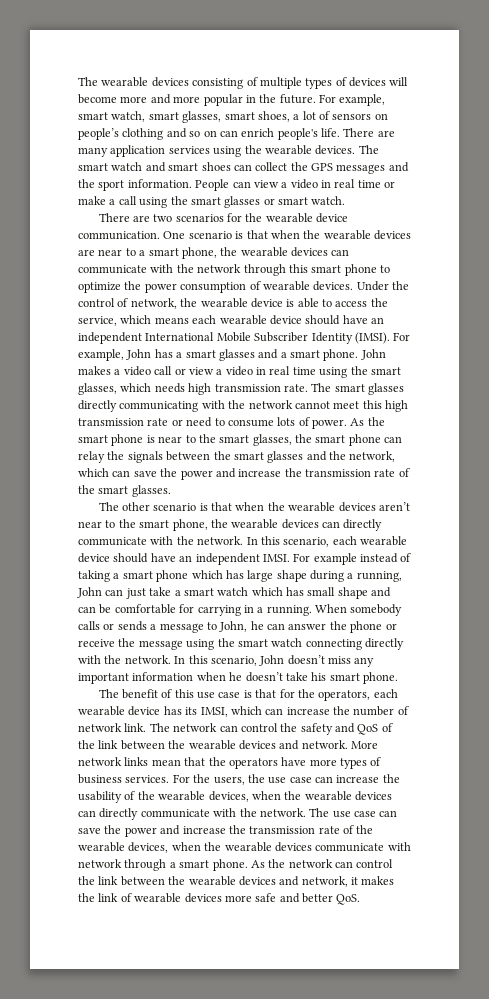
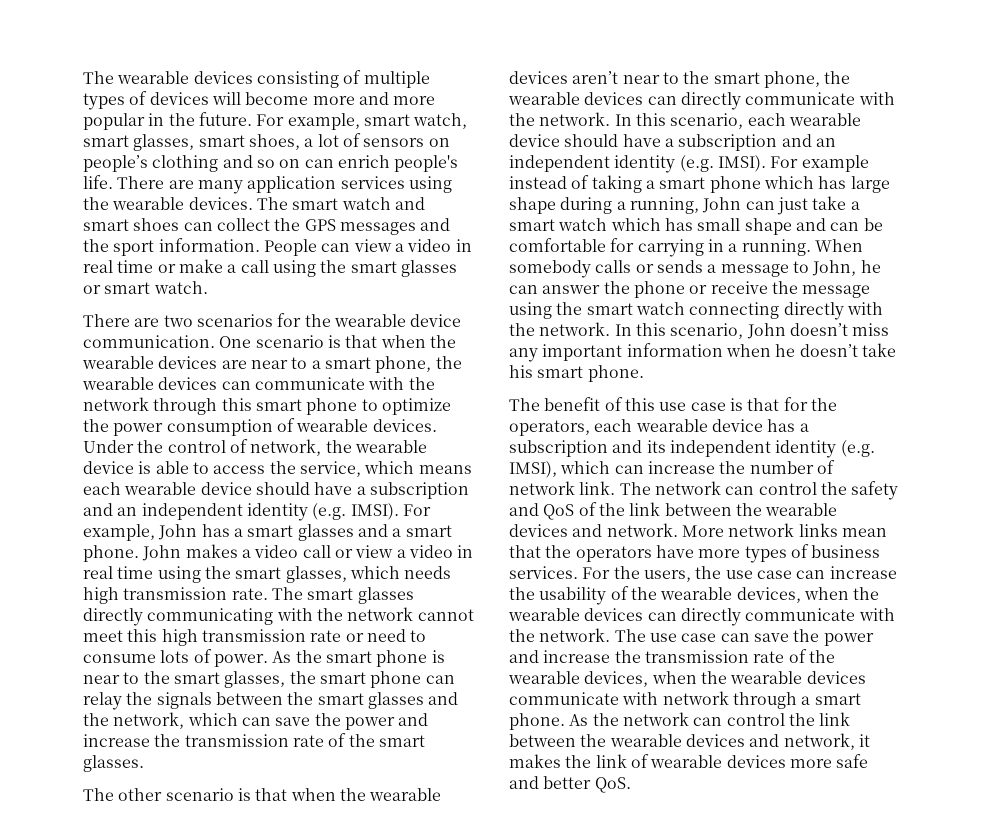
[371,317,384,324] [78,332,390,344] an independent International Mobile Subscriber Identity (IMSI). -> [356,482,469,499] [83,503,399,521] a subscription and an independent identity (e.g. IMSI).
[179,553,290,565] an independent IMSI. -> [664,134,836,151] [509,155,766,173] a subscription and an independent identity (e.g. IMSI).
[185,707,228,717] its IMSI, -> [799,423,809,432] [509,440,875,458] [509,461,557,478] a subscription and its independent identity (e.g. IMSI),

